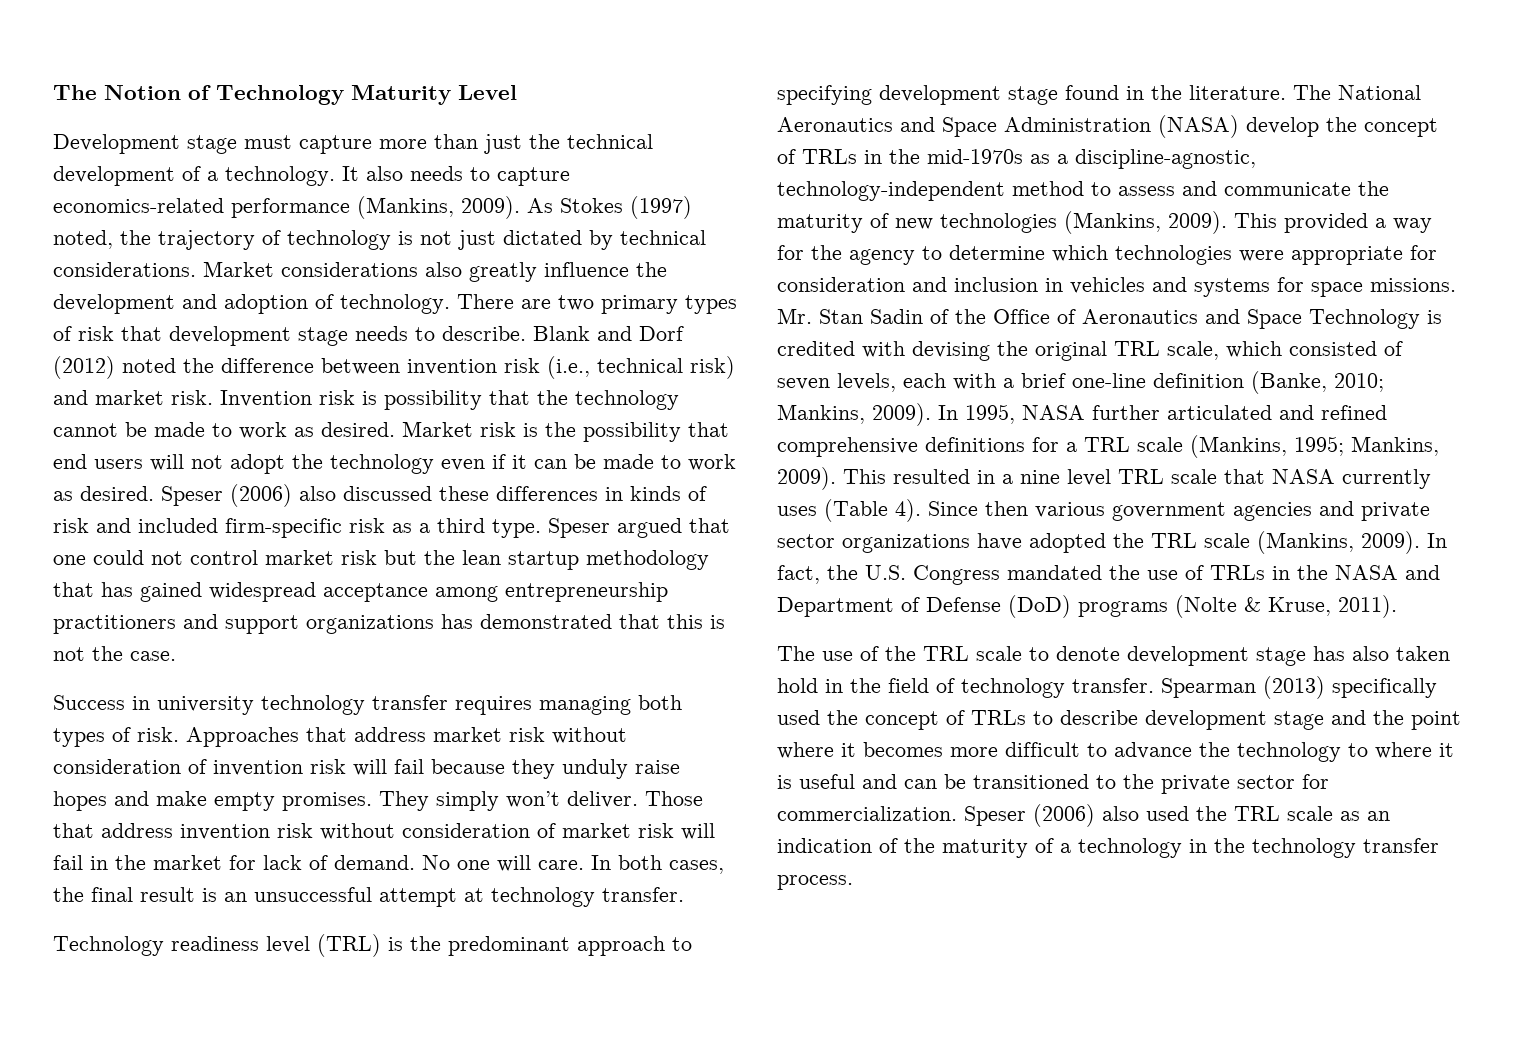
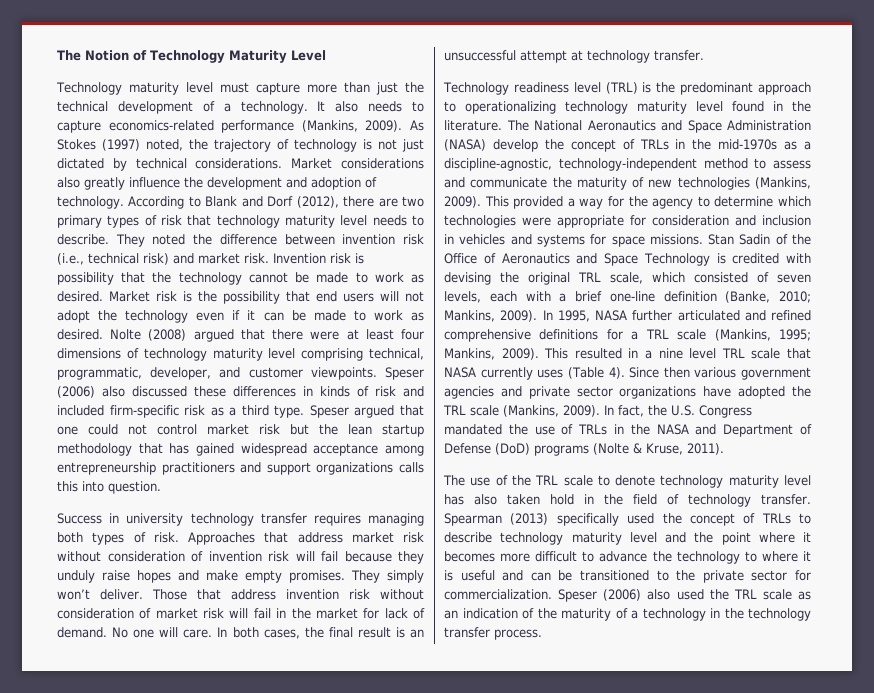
[53,134,237,154] Development stage -> [56,82,213,95] Technology maturity level
[457,294,514,309] There -> [128,196,375,209] According to Blank and Dorf (2012), there
[169,326,684,346] [53,356,115,379] development stage needs to describe. Blank and Dorf (2012) -> [216,215,424,228] [57,234,145,247] technology maturity level needs to describe. They
(154, 493) none -> [110,329,425,342] [57,348,424,361] [57,367,377,380] Nolte (2008) argued that there were at least four dimensions of technology maturity level comprising technical, programmatic, developer, and customer viewpoints.
[441,614,725,629] [53,646,176,661] has demonstrated that this is not the case. -> [399,462,424,473] [57,481,161,494] calls this into question.
[777,85,1058,105] specifying development stage -> [465,101,723,114] operationalizing technology maturity level
[777,308,812,324] Mr. -> (703, 239) none
[1127,646,1306,666] development stage -> [660,475,811,488] technology maturity level
[1145,710,1324,730] development stage -> [500,532,657,545] technology maturity level

